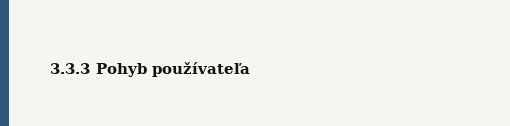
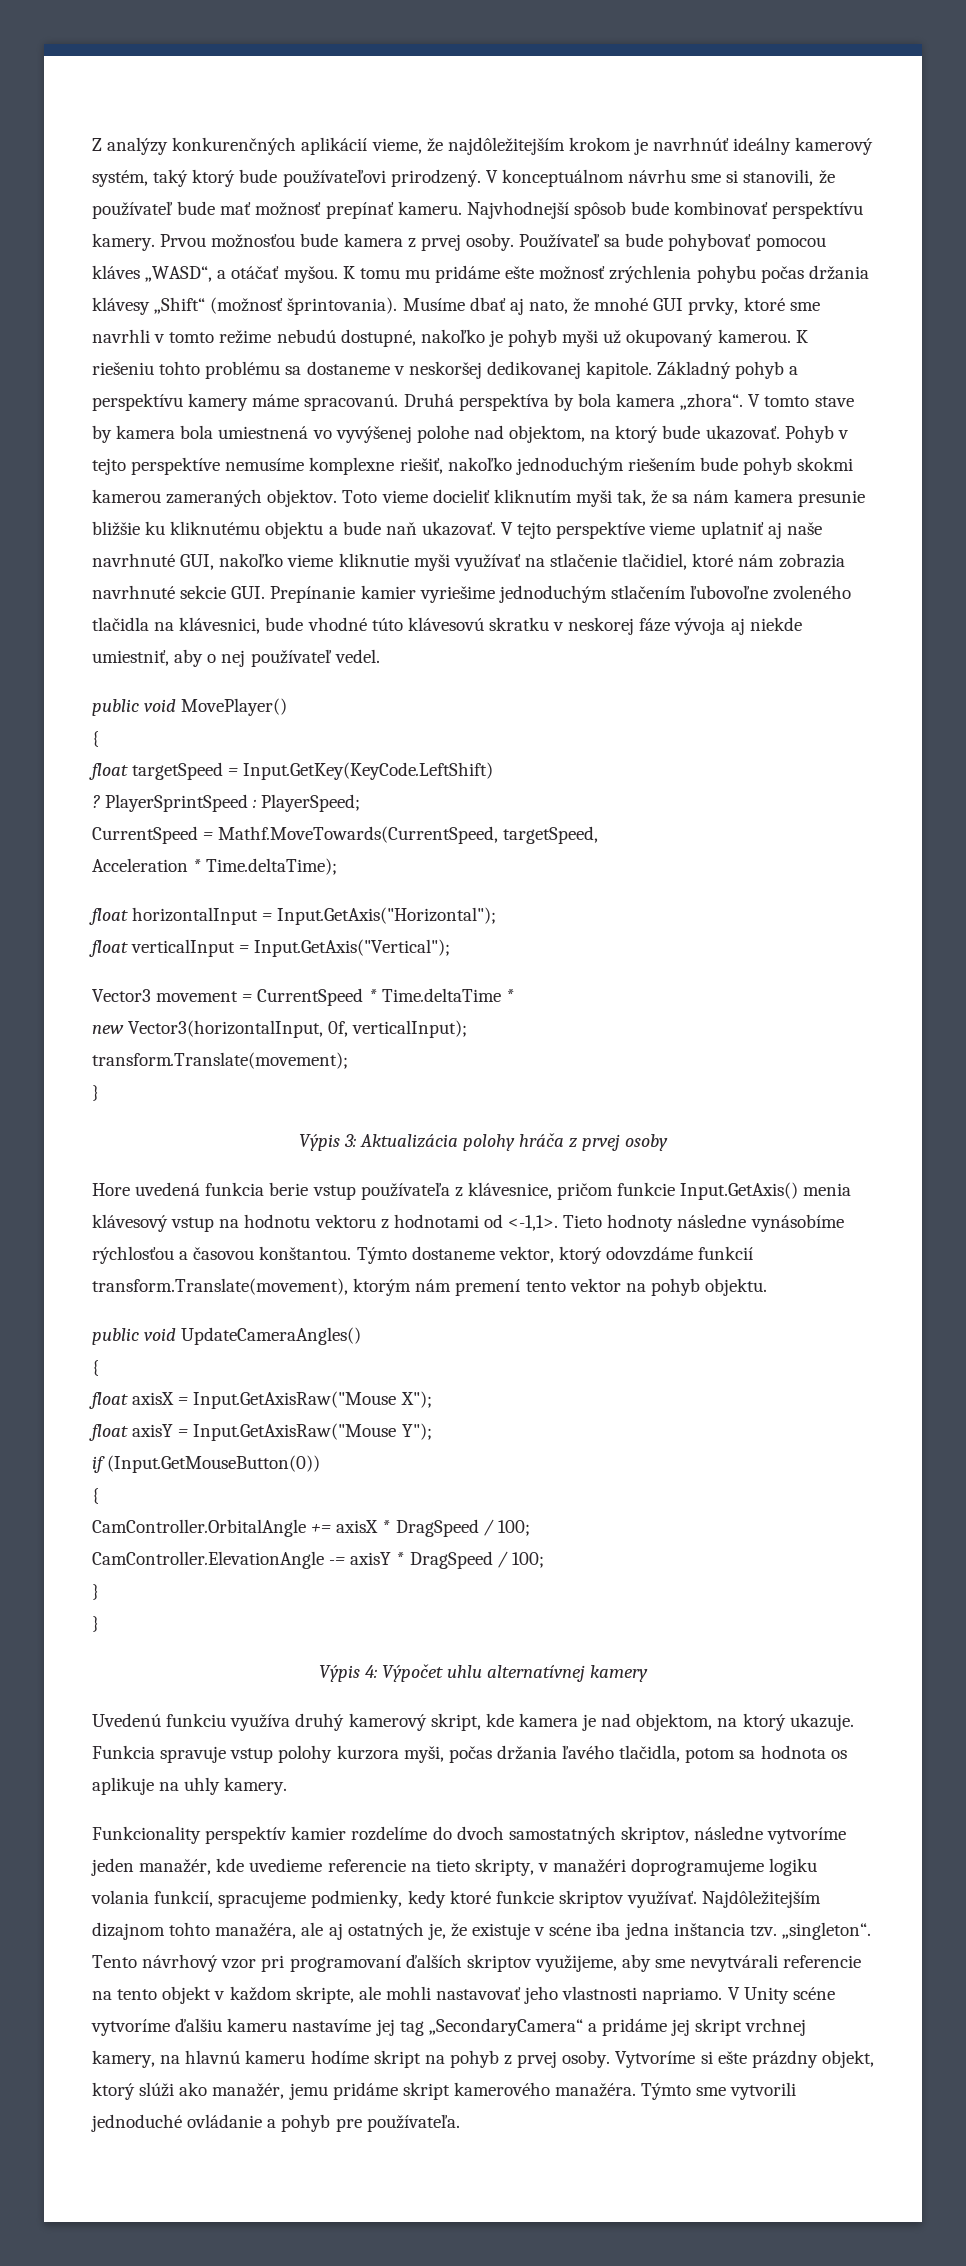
[50,62,251,77] 3.3.3 Pohyb používateľa -> [92,137,874,155] [92,169,835,187] [92,201,864,219] [92,233,826,251] [92,265,869,283] [92,297,820,315] [92,329,808,347] [92,361,799,379] [92,393,854,411] [92,425,849,443] [92,457,854,475] [92,489,865,507] [92,521,822,539] [92,553,845,571] [92,585,852,603] [92,617,802,635] [92,649,380,667] [92,698,288,716] [92,731,99,747] [89,762,494,780] [92,794,361,812] [92,826,599,844] [92,858,338,875] [89,907,497,925] [89,939,451,957] [92,988,514,1006] [92,1020,468,1038] [92,1052,348,1069] [92,1085,99,1101] [298,1133,669,1151] [92,1182,852,1200] [92,1214,844,1232] [92,1246,754,1264] [92,1278,768,1296] [92,1327,362,1345] [92,1360,99,1376] [89,1391,432,1409] [89,1423,432,1441] [92,1455,321,1473] [92,1488,99,1504] [92,1519,530,1537] [92,1551,544,1569] [92,1584,99,1600] [92,1616,99,1632] [318,1664,649,1682] [92,1713,854,1731] [92,1745,847,1763] [92,1777,288,1795] [92,1826,847,1844] [91,1858,818,1876] [91,1890,822,1908] [92,1922,871,1940] [92,1954,862,1972] [92,1986,835,2004] [91,2018,807,2036] [92,2050,874,2068] [92,2082,797,2100] [91,2114,460,2132] Z analýzy konkurenčných aplikácií vieme, že najdôležitejším krokom je navrhnúť ideálny kamerový systém, taký ktorý bude používateľovi prirodzený. V konceptuálnom návrhu sme si stanovili, že používateľ bude mať možnosť prepínať kameru. Najvhodnejší spôsob bude kombinovať perspektívu kamery. Prvou možnosťou bude kamera z prvej osoby. Používateľ sa bude pohybovať pomocou kláves „WASD“, a otáčať myšou. K tomu mu pridáme ešte možnosť zrýchlenia pohybu počas držania klávesy „Shift“ (možnosť šprintovania). Musíme dbať aj nato, že mnohé GUI prvky, ktoré sme navrhli v tomto režime nebudú dostupné, nakoľko je pohyb myši už okupovaný kamerou. K riešeniu tohto problému sa dostaneme v neskoršej dedikovanej kapitole. Základný pohyb a perspektívu kamery máme spracovanú. Druhá perspektíva by bola kamera „zhora“. V tomto stave by kamera bola umiestnená vo vyvýšenej polohe nad objektom, na ktorý bude ukazovať. Pohyb v tejto perspektíve nemusíme komplexne riešiť, nakoľko jednoduchým riešením bude pohyb skokmi kamerou zameraných objektov. Toto vieme docieliť kliknutím myši tak, že sa nám kamera presunie bližšie ku kliknutému objektu a bude naň ukazovať. V tejto perspektíve vieme uplatniť aj naše navrhnuté GUI, nakoľko vieme kliknutie myši využívať na stlačenie tlačidiel, ktoré nám zobrazia navrhnuté sekcie GUI. Prepínanie kamier vyriešime jednoduchým stlačením ľubovoľne zvoleného tlačidla na klávesnici, bude vhodné túto klávesovú skratku v neskorej fáze vývoja aj niekde umiestniť, aby o nej používateľ vedel. // public void MovePlayer() // { // float targetSpeed = Input.GetKey(KeyCode.LeftShift) // ? PlayerSprintSpeed : PlayerSpeed; // CurrentSpeed = Mathf.MoveTowards(CurrentSpeed, targetSpeed, // Acceleration * Time.deltaTime); // float horizontalInput = Input.GetAxis("Horizontal"); // float verticalInput = Input.GetAxis("Vertical"); // Vector3 movement = CurrentSpeed * Time.deltaTime * // new Vector3(horizontalInput, 0f, verticalInput); // transform.Translate(movement); // } // Výpis 3: Aktualizácia polohy hráča z prvej osoby // Hore uvedená funkcia berie vstup používateľa z klávesnice, pričom funkcie Input.GetAxis() menia klávesový vstup na hodnotu vektoru z hodnotami od <-1,1>. Tieto hodnoty následne vynásobíme rýchlosťou a časovou konštantou. Týmto dostaneme vektor, ktorý odovzdáme funkcií transform.Translate(movement), ktorým nám premení tento vektor na pohyb objektu. // public void UpdateCameraAngles() // { // float axisX = Input.GetAxisRaw("Mouse X"); // float axisY = Input.GetAxisRaw("Mouse Y"); // if (Input.GetMouseButton(0)) // { // CamController.OrbitalAngle += axisX * DragSpeed / 100; // CamController.ElevationAngle -= axisY * DragSpeed / 100; // } // } // Výpis 4: Výpočet uhlu alternatívnej kamery // Uvedenú funkciu využíva druhý kamerový skript, kde kamera je nad objektom, na ktorý ukazuje. Funkcia spravuje vstup polohy kurzora myši, počas držania ľavého tlačidla, potom sa hodnota os aplikuje na uhly kamery. // Funkcionality perspektív kamier rozdelíme do dvoch samostatných skriptov, následne vytvoríme jeden manažér, kde uvedieme referencie na tieto skripty, v manažéri doprogramujeme logiku volania funkcií, spracujeme podmienky, kedy ktoré funkcie skriptov využívať. Najdôležitejším dizajnom tohto manažéra, ale aj ostatných je, že existuje v scéne iba jedna inštancia tzv. „singleton“. Tento návrhový vzor pri programovaní ďalších skriptov využijeme, aby sme nevytvárali referencie na tento objekt v každom skripte, ale mohli nastavovať jeho vlastnosti napriamo. V Unity scéne vytvoríme ďalšiu kameru nastavíme jej tag „SecondaryCamera“ a pridáme jej skript vrchnej kamery, na hlavnú kameru hodíme skript na pohyb z prvej osoby. Vytvoríme si ešte prázdny objekt, ktorý slúži ako manažér, jemu pridáme skript kamerového manažéra. Týmto sme vytvorili jednoduché ovládanie a pohyb pre používateľa.

